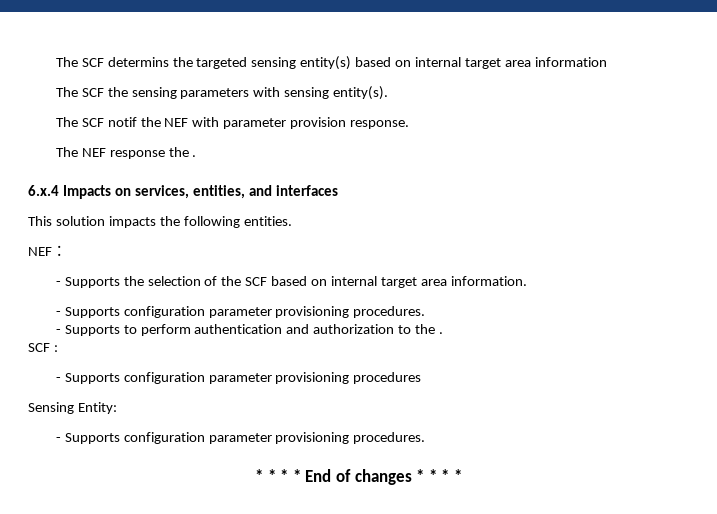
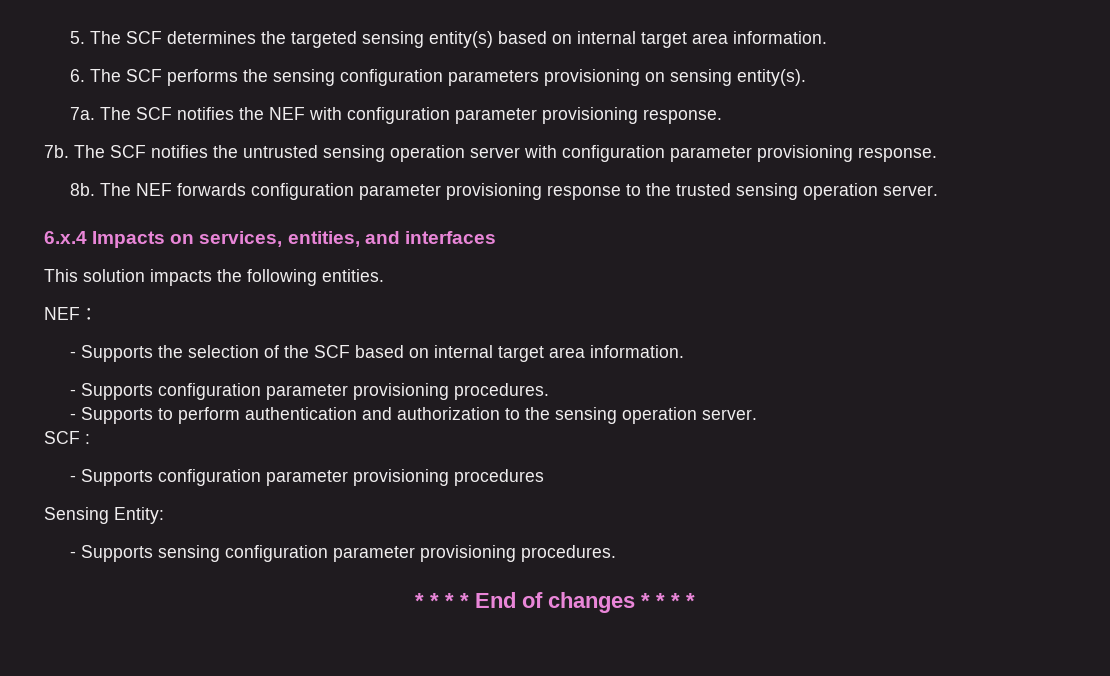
[55,57,169,67] The SCF determins -> [69,31,256,44] 5. The SCF determines
[534,57,607,67] [55,87,281,99] information // The SCF the sensing parameters with -> [732,31,827,44] [69,69,665,86] information. // 6. The SCF performs the sensing configuration parameters provisioning on
[55,117,137,127] The SCF notif -> [69,107,234,120] 7a. The SCF notifies
[223,117,410,129] [55,147,197,159] parameter provision response. // The NEF response the . -> [346,107,722,124] [44,145,937,162] [69,183,938,200] configuration parameter provisioning response. // 7b. The SCF notifies the untrusted sensing operation server with configuration parameter provisioning response. // 8b. The NEF forwards configuration parameter provisioning response to the trusted sensing operation server.
[439,332,444,334] . -> [554,407,757,424] sensing operation server.
(120, 438) none -> [157,545,220,562] sensing

